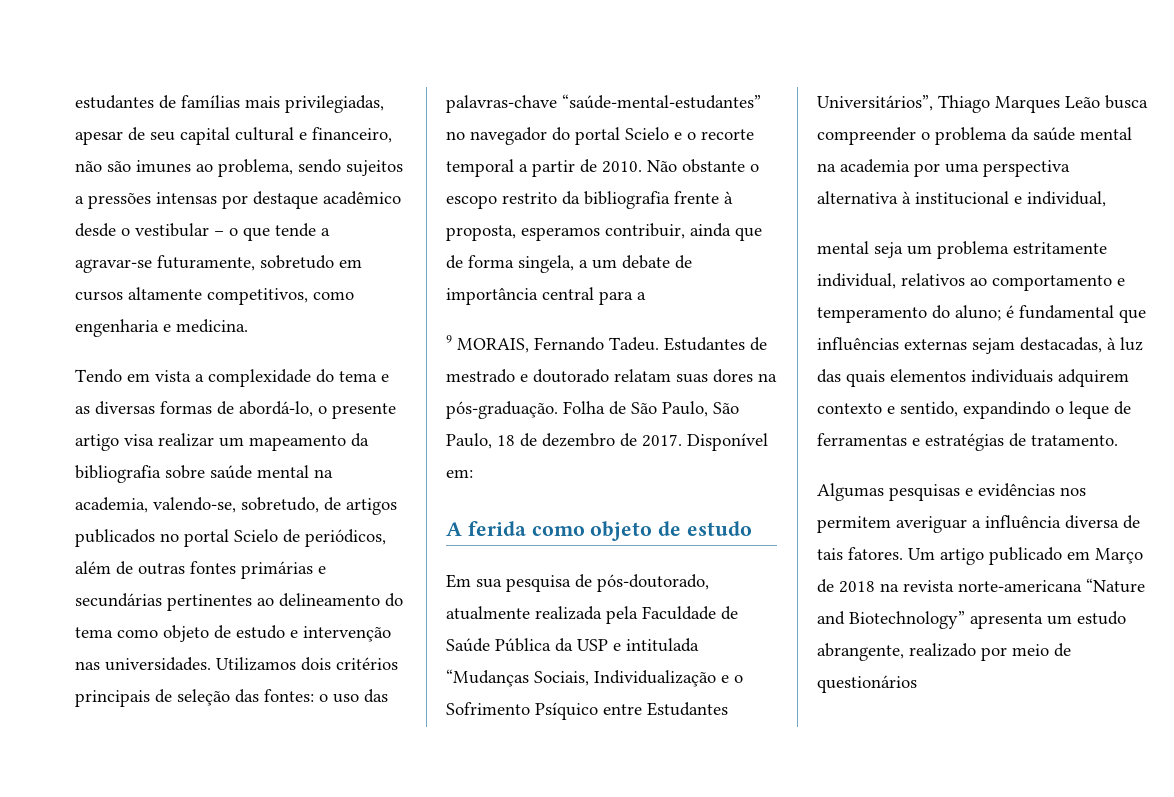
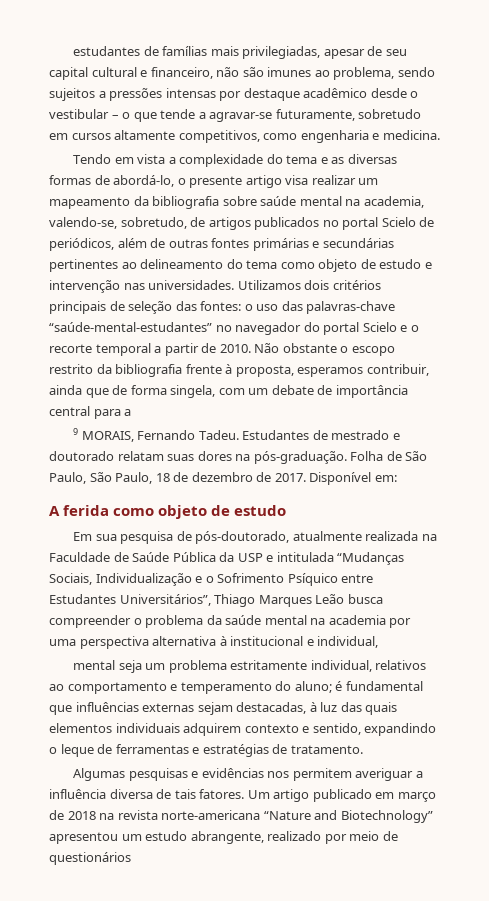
[579,260,588,268] a -> [218,388,245,395] com
[606,606,638,624] pela -> [421,534,437,541] na
[1095,548,1143,564] Março -> [397,792,436,802] março
[970,613,1043,629] apresenta -> [49,832,118,844] apresentou

